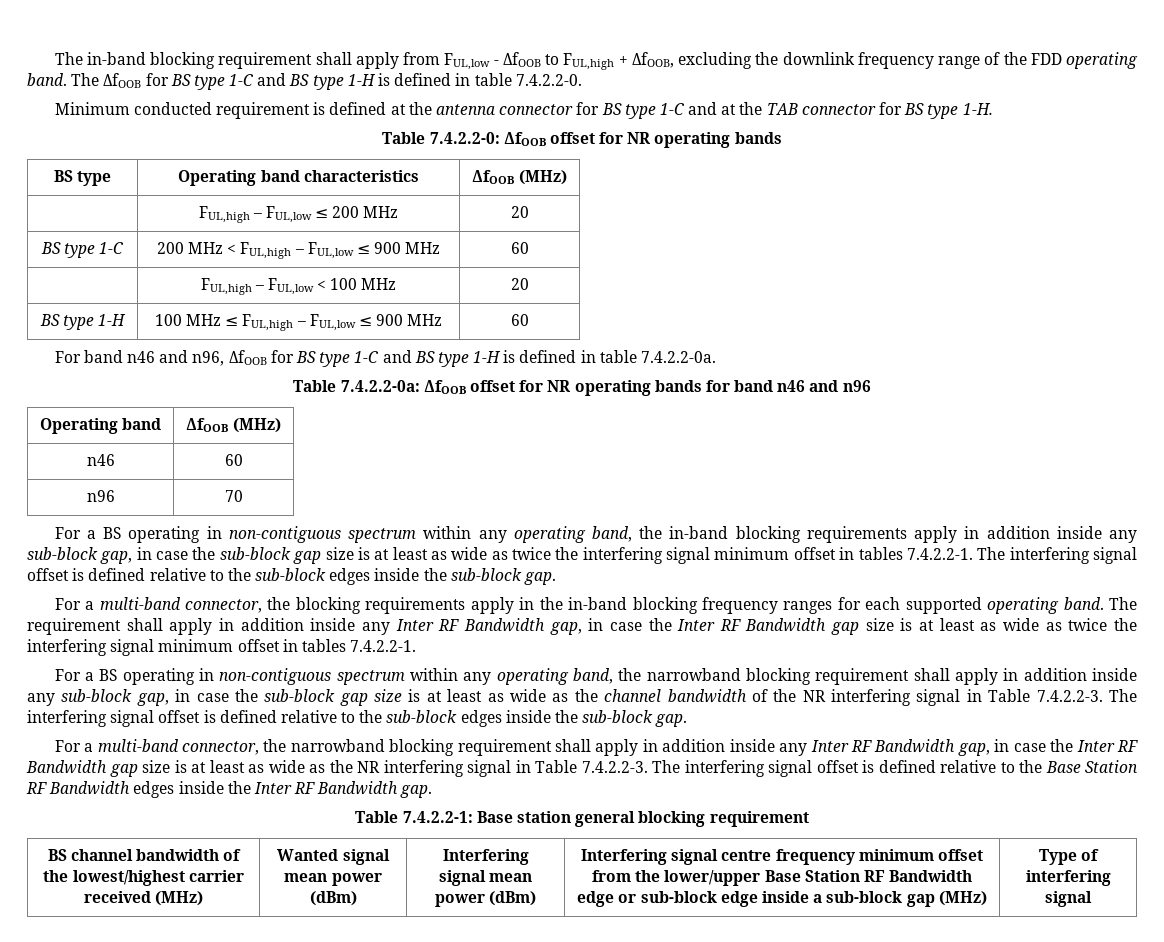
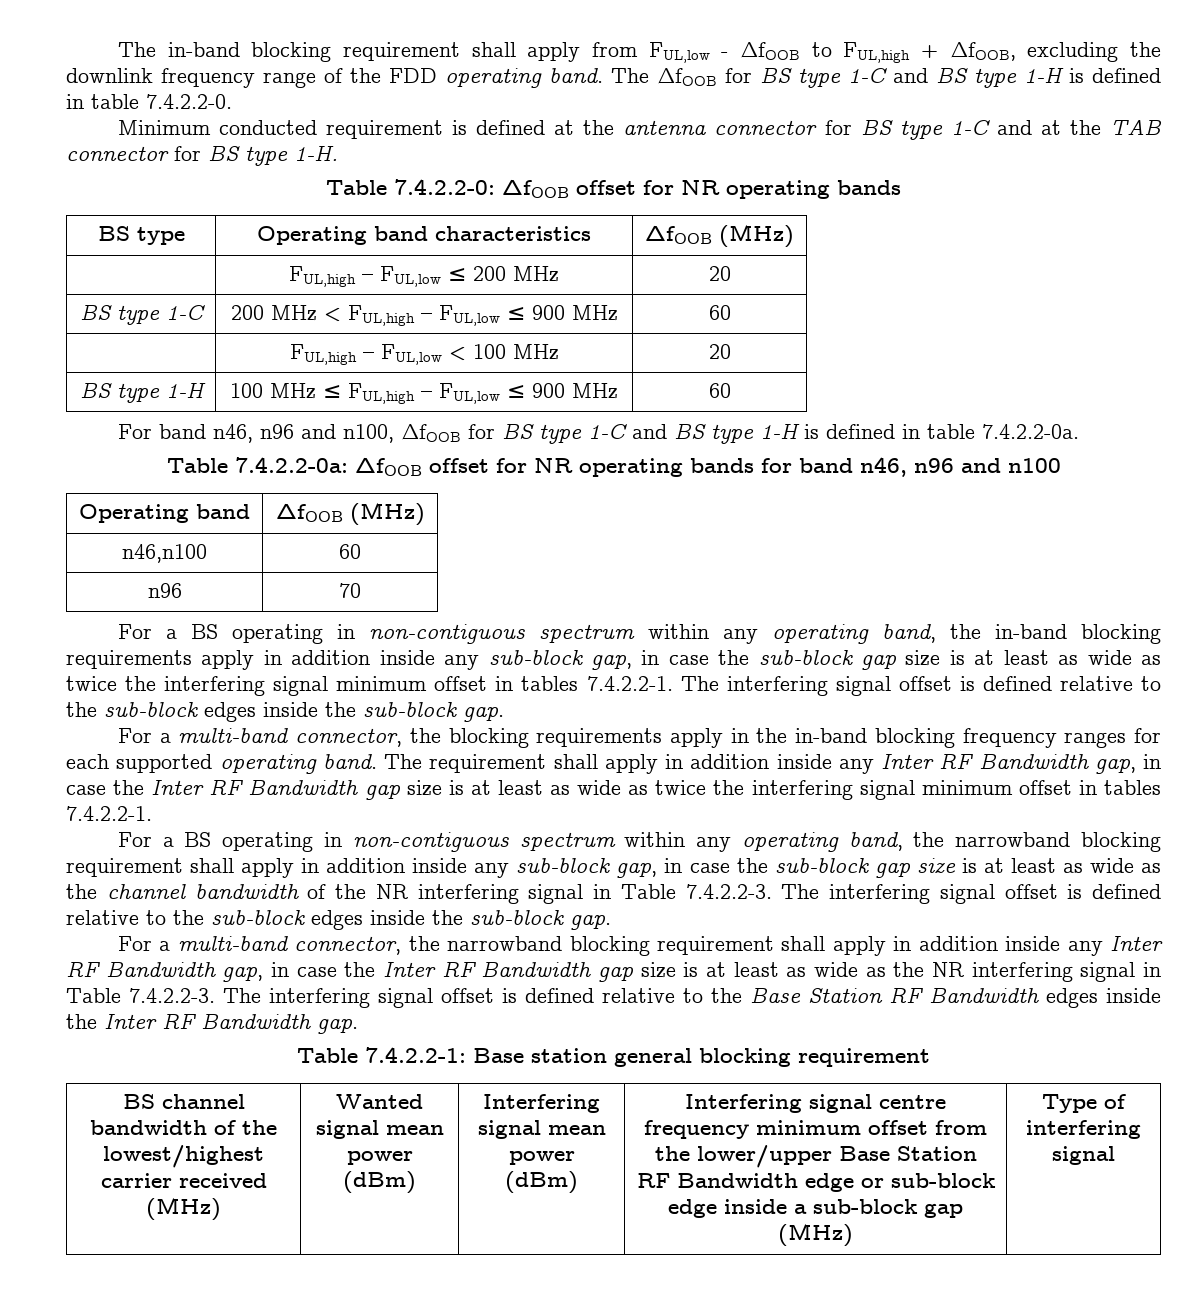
[127,350,225,366] n46 and n96, -> [212,424,394,443] n46, n96 and n100,
[777,380,871,392] n46 and n96 -> [859,457,1061,477] n46, n96 and n100
[86,454,115,466] n46 -> [122,544,207,563] n46,n100

